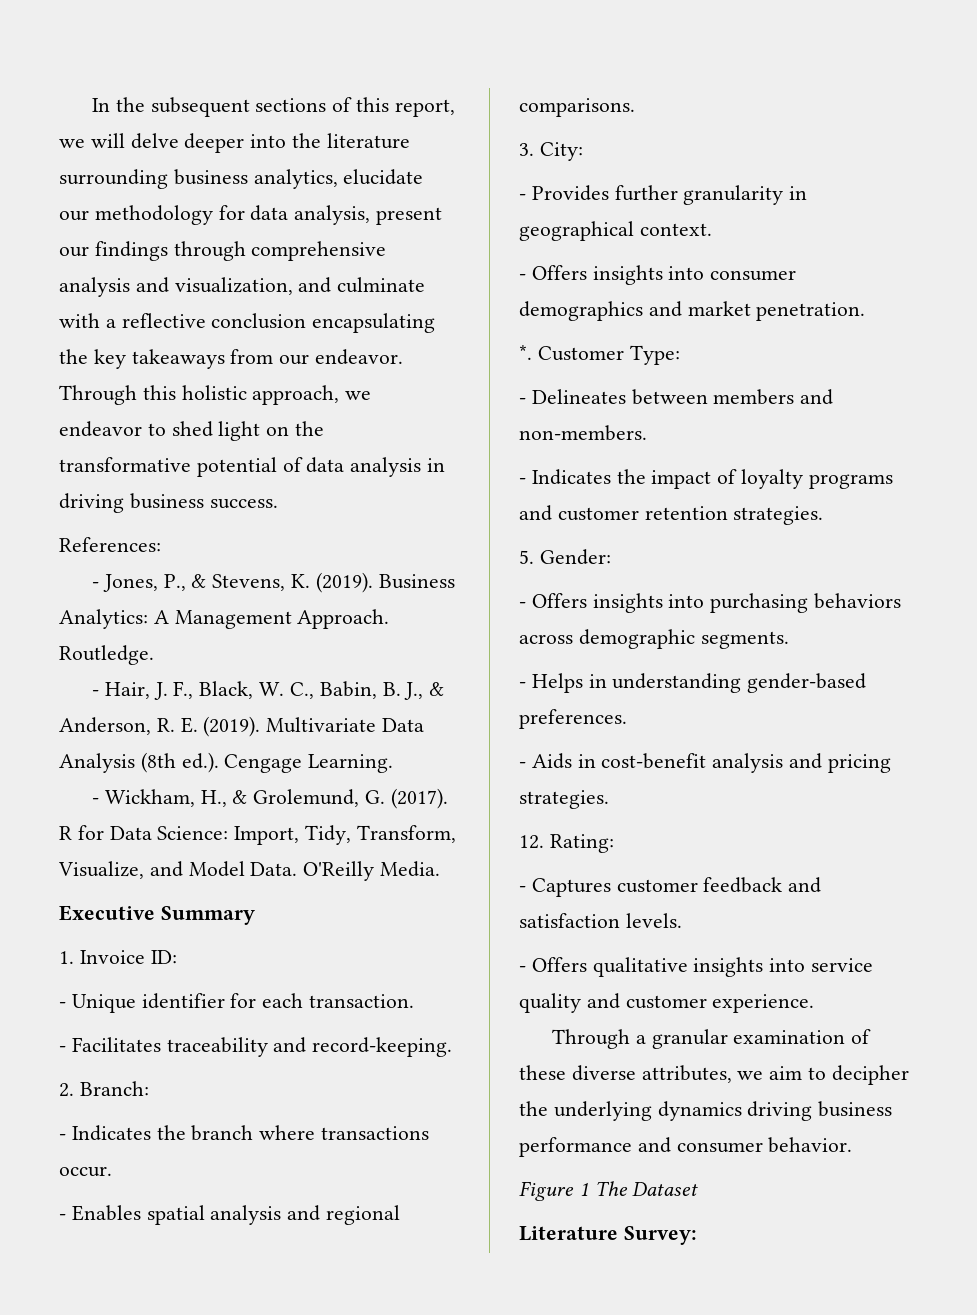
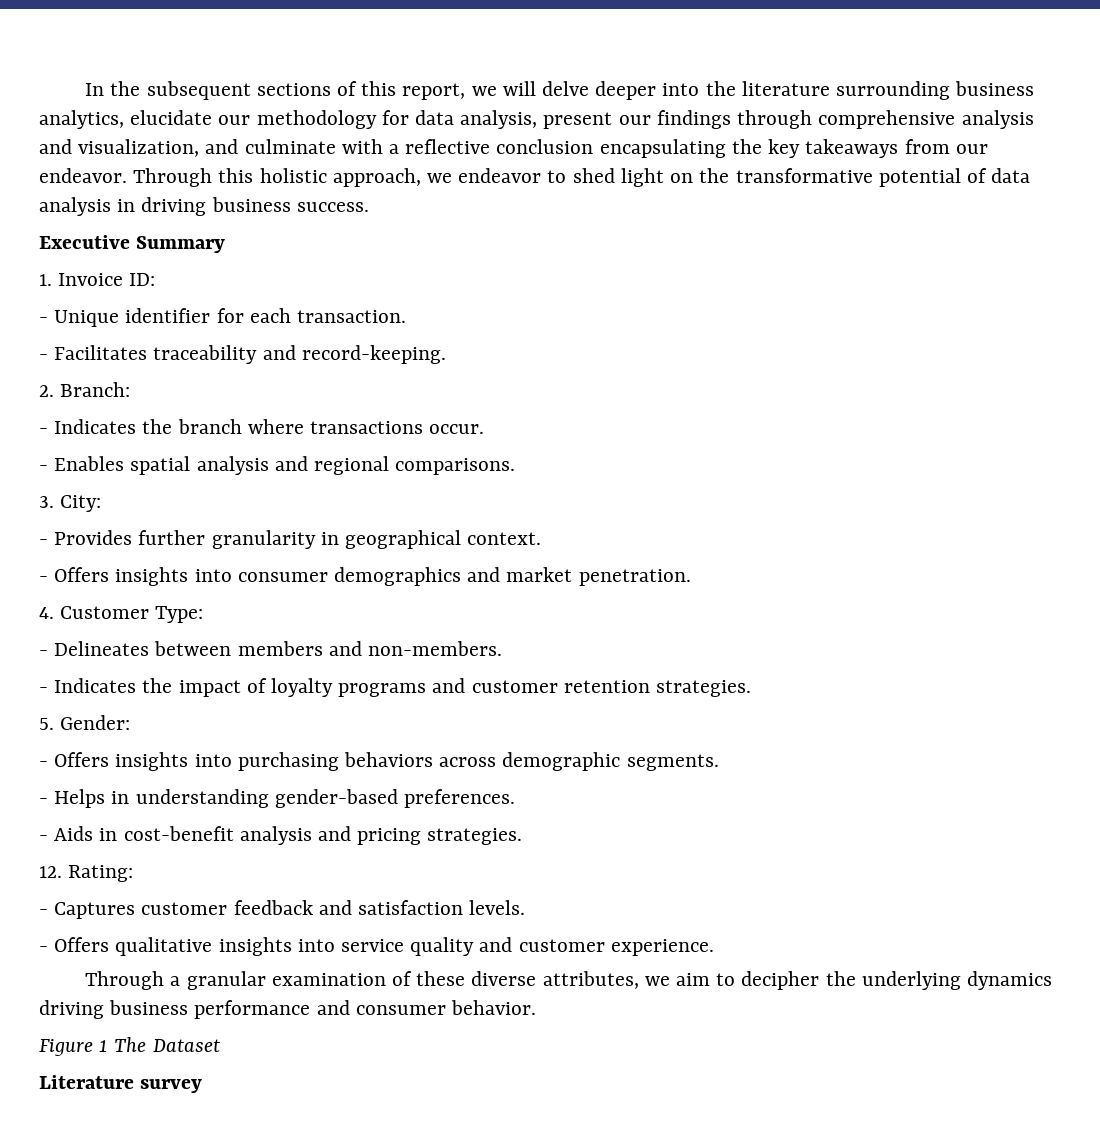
[59,537,161,552] [92,572,455,593] [59,609,390,629] [59,645,154,665] [92,681,445,700] [59,716,425,737] [59,752,394,773] [92,788,448,809] [59,825,456,845] [58,861,441,881] // References: // - Jones, P., & Stevens, K. (2019). Business Analytics: A Management Approach. Routledge. // - Hair, J. F., Black, W. C., Babin, B. J., & Anderson, R. E. (2019). Multivariate Data Analysis (8th ed.). Cengage Learning. // - Wickham, H., & Grolemund, G. (2017). R for Data Science: Import, Tidy, Transform, Visualize, and Model Data. O'Reilly Media. -> (369, 207) none
[519,345,532,360] *. -> [39,607,54,619] 4.
[623,1226,697,1245] Survey: -> [140,1079,203,1093] survey

